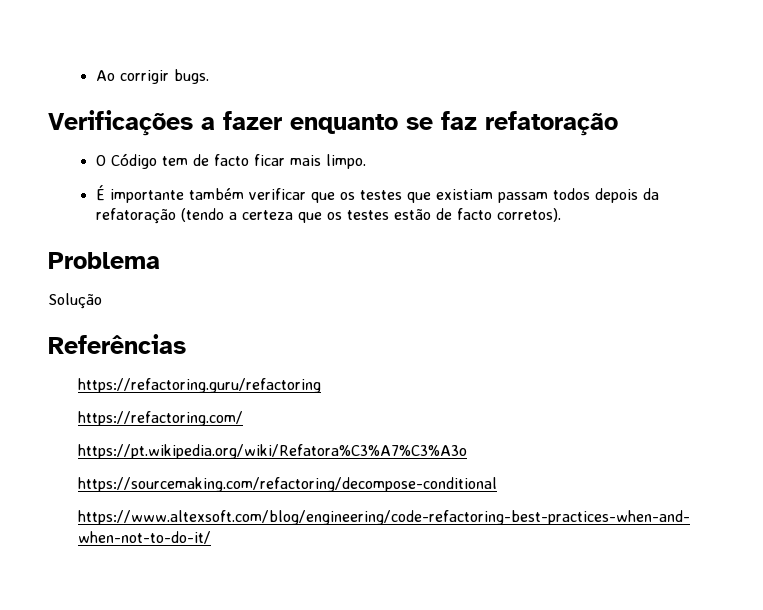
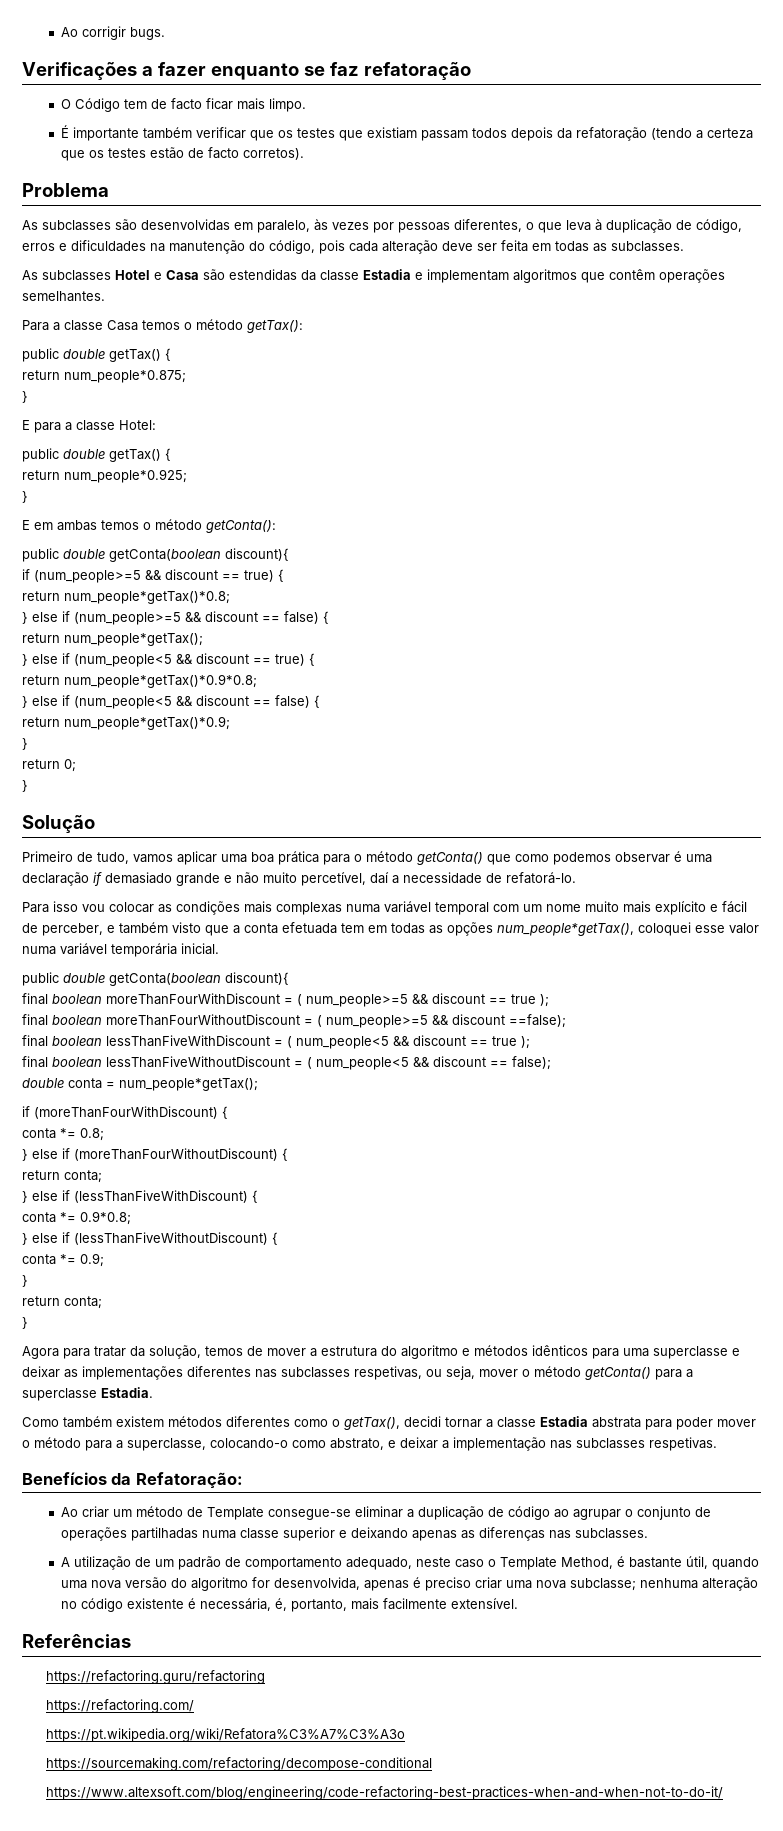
[48,293,102,309] Solução -> [22,219,742,233] [22,240,684,254] [22,269,725,283] [22,291,105,302] [22,319,303,333] [22,348,171,362] [22,370,186,383] [22,391,28,403] [22,420,156,433] [22,448,171,462] [22,469,187,483] [22,491,28,503] [22,519,276,533] [22,548,289,562] [22,569,284,583] [22,591,230,604] [22,611,329,625] [22,633,203,646] [22,653,315,667] [22,674,257,688] [22,695,320,709] [22,716,230,730] [22,738,28,750] [22,759,76,772] [22,780,28,792] [22,815,95,833] [22,851,712,865] [22,872,576,886] [22,901,747,915] [22,922,759,936] [22,943,219,957] [22,972,289,986] [22,993,549,1007] [22,1014,566,1028] [22,1035,530,1049] [22,1056,551,1070] [22,1078,258,1091] [22,1106,228,1119] [22,1128,104,1141] [22,1148,288,1161] [22,1170,102,1183] [22,1190,258,1203] [22,1211,131,1225] [22,1232,278,1245] [22,1253,104,1267] [22,1275,28,1287] [22,1296,102,1309] [22,1317,28,1329] [22,1345,740,1359] [22,1366,693,1380] [22,1387,153,1401] [22,1416,756,1430] [22,1437,717,1451] [22,1472,243,1488] [60,1506,711,1520] [60,1527,648,1541] [60,1556,759,1570] [60,1577,758,1591] [60,1598,518,1612] As subclasses são desenvolvidas em paralelo, às vezes por pessoas diferentes, o que leva à duplicação de código, erros e dificuldades na manutenção do código, pois cada alteração deve ser feita em todas as subclasses. // As subclasses Hotel e Casa são estendidas da classe Estadia e implementam algoritmos que contêm operações semelhantes. // Para a classe Casa temos o método getTax(): // public double getTax() { // return num_people*0.875; // } // E para a classe Hotel: // public double getTax() { // return num_people*0.925; // } // E em ambas temos o método getConta(): // public double getConta(boolean discount){ // if (num_people>=5 && discount == true) { // return num_people*getTax()*0.8; // } else if (num_people>=5 && discount == false) { // return num_people*getTax(); // } else if (num_people<5 && discount == true) { // return num_people*getTax()*0.9*0.8; // } else if (num_people<5 && discount == false) { // return num_people*getTax()*0.9; // } // return 0; // } // Solução // Primeiro de tudo, vamos aplicar uma boa prática para o método getConta() que como podemos observar é uma declaração if demasiado grande e não muito percetível, daí a necessidade de refatorá-lo. // Para isso vou colocar as condições mais complexas numa variável temporal com um nome muito mais explícito e fácil de perceber, e também visto que a conta efetuada tem em todas as opções num_people*getTax(), coloquei esse valor numa variável temporária inicial. // public double getConta(boolean discount){ // final boolean moreThanFourWithDiscount = ( num_people>=5 && discount == true ); // final boolean moreThanFourWithoutDiscount = ( num_people>=5 && discount ==false); // final boolean lessThanFiveWithDiscount = ( num_people<5 && discount == true ); // final boolean lessThanFiveWithoutDiscount = ( num_people<5 && discount == false); // double conta = num_people*getTax(); // if (moreThanFourWithDiscount) { // conta *= 0.8; // } else if (moreThanFourWithoutDiscount) { // return conta; // } else if (lessThanFiveWithDiscount) { // conta *= 0.9*0.8; // } else if (lessThanFiveWithoutDiscount) { // conta *= 0.9; // } // return conta; // } // Agora para tratar da solução, temos de mover a estrutura do algoritmo e métodos idênticos para uma superclasse e deixar as implementações diferentes nas subclasses respetivas, ou seja, mover o método getConta() para a superclasse Estadia. // Como também existem métodos diferentes como o getTax(), decidi tornar a classe Estadia abstrata para poder mover o método para a superclasse, colocando-o como abstrato, e deixar a implementação nas subclasses respetivas. // Benefícios da Refatoração: // Ao criar um método de Template consegue-se eliminar a duplicação de código ao agrupar o conjunto de operações partilhadas numa classe superior e deixando apenas as diferenças nas subclasses. // A utilização de um padrão de comportamento adequado, neste caso o Template Method, é bastante útil, quando uma nova versão do algoritmo for desenvolvida, apenas é preciso criar uma nova subclasse; nenhuma alteração no código existente é necessária, é, portanto, mais facilmente extensível.

